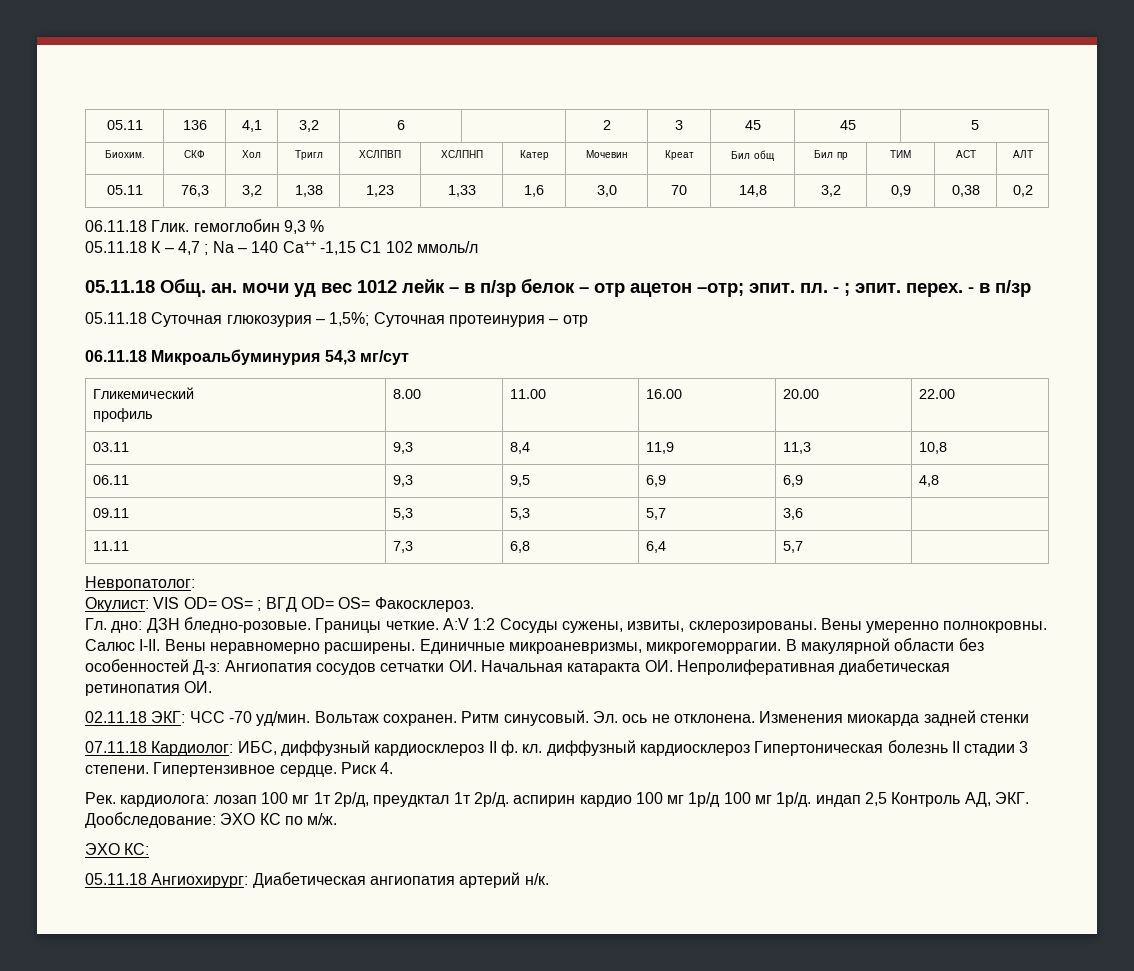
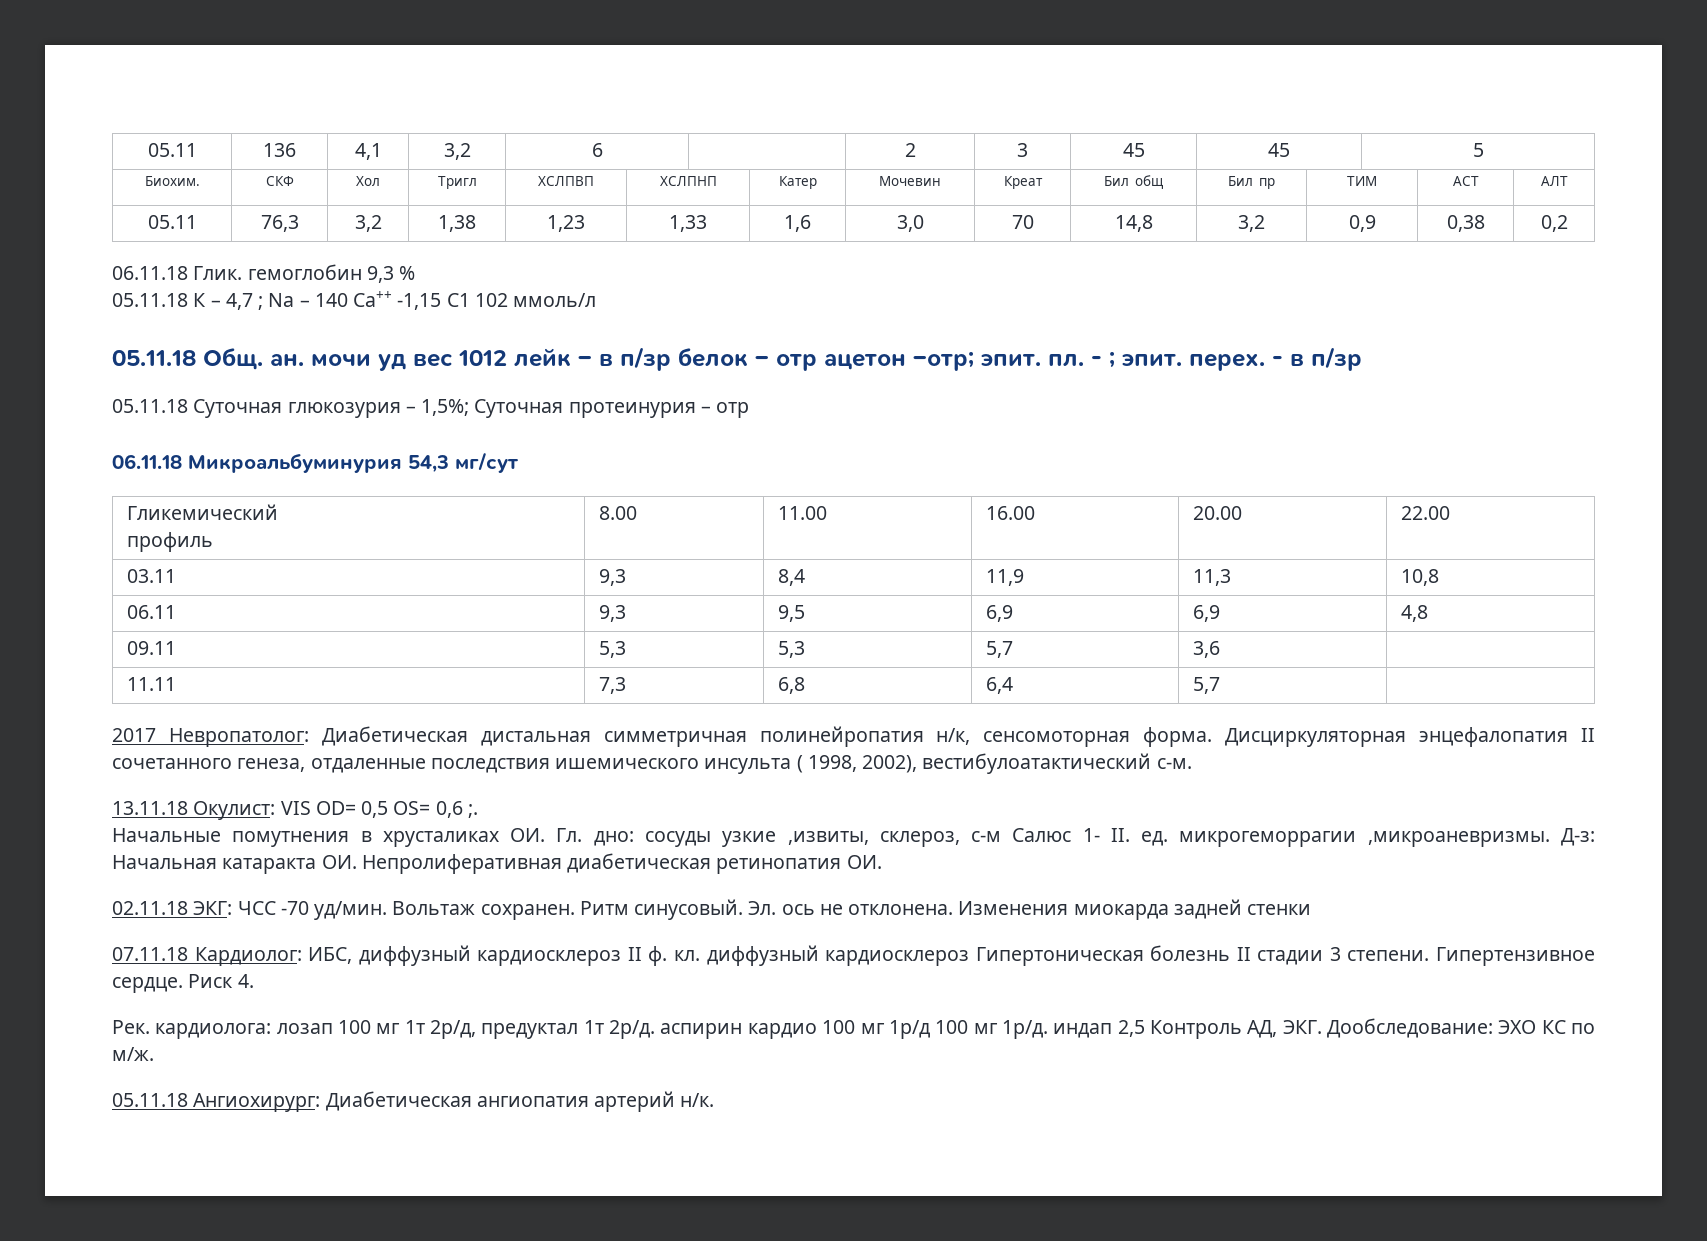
(804, 547) none -> [112,728,156,742] 2017
[85,597,474,612] [85,617,1048,633] [85,638,984,654] [85,659,477,675] // Окулист: VIS OD= OS= ; ВГД OD= OS= Факосклероз. // Гл. дно: ДЗН бледно-розовые. Границы четкие. А:V 1:2 Сосуды сужены, извиты, склерозированы. Вены умеренно полнокровны. Салюс I-II. Вены неравномерно расширены. Единичные микроаневризмы, микрогеморрагии. В макулярной области без особенностей Д-з: Ангиопатия сосудов сетчатки ОИ. -> [321,726,1596,747] [112,753,1192,774] [112,801,478,820] [112,828,1596,847] Диабетическая дистальная симметричная полинейропатия н/к, сенсомоторная форма. Дисциркуляторная энцефалопатия II сочетанного генеза, отдаленные последствия ишемического инсульта ( 1998, 2002), вестибулоатактический с-м. // 13.11.18 Окулист: VIS OD= 0,5 OS= 0,6 ;. // Начальные помутнения в хрусталиках ОИ. Гл. дно: сосуды узкие ,извиты, склероз, с-м Салюс 1- II. ед. микрогеморрагии ,микроаневризмы. Д-з:
[373,795,450,807] преудктал -> [481,1023,579,1039] предуктал
[85,843,150,855] // ЭХО КС: -> (154, 1054) none

